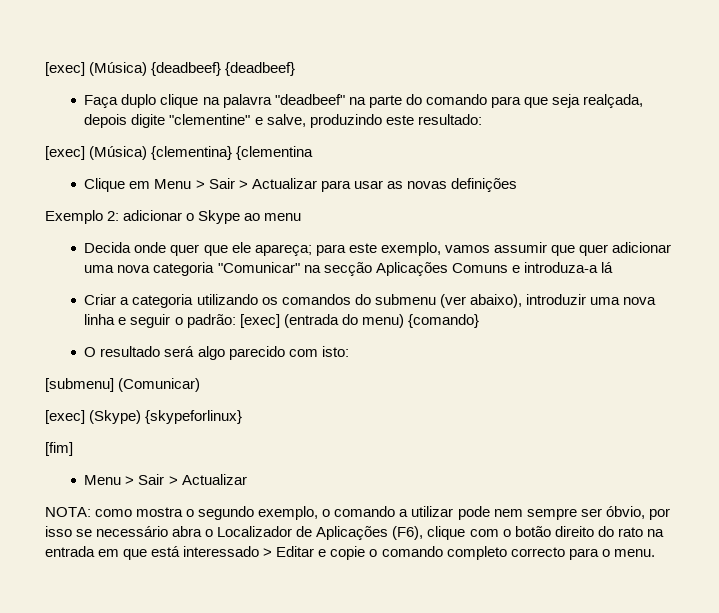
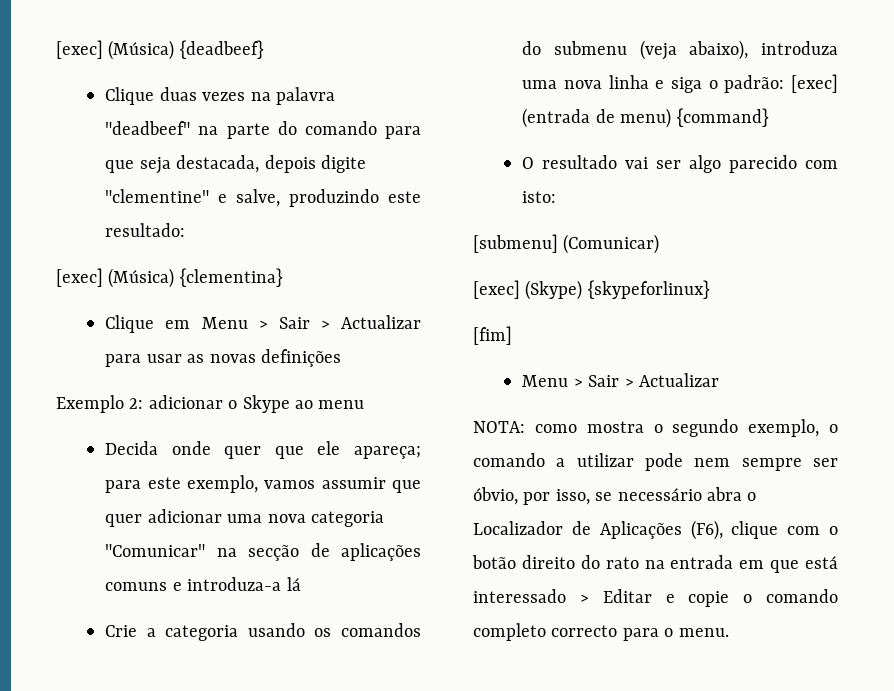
[225,62,296,76] [84,94,199,108] {deadbeef} // Faça duplo clique -> [105,87,246,105] // Clique duas vezes
[583,94,644,108] realçada, -> [176,155,260,173] destacada,
[236,146,314,160] {clementina -> (283, 277) none
[375,262,508,276] Aplicações Comuns -> [310,543,421,561] [105,582,168,591] de aplicações comuns
[84,294,117,305] Criar -> [105,625,138,637] Crie
[196,294,258,305] utilizando -> [247,623,305,637] usando
[439,294,586,308] (ver abaixo), introduzir -> [639,40,838,60] (veja abaixo), introduza
[130,314,171,328] seguir -> [671,77,703,93] siga
[341,314,479,328] do menu) {comando} -> [595,108,769,128] de menu) {command}
[164,346,195,357] será -> [625,157,682,169] vai ser
[45,526,72,537] isso -> [555,489,590,505] isso,

